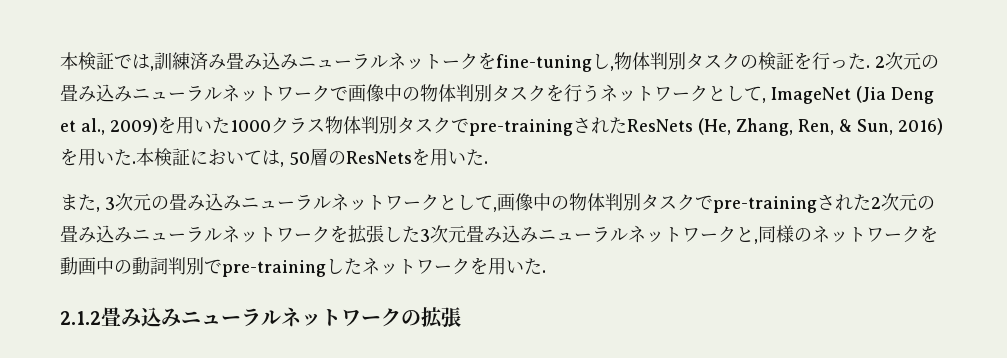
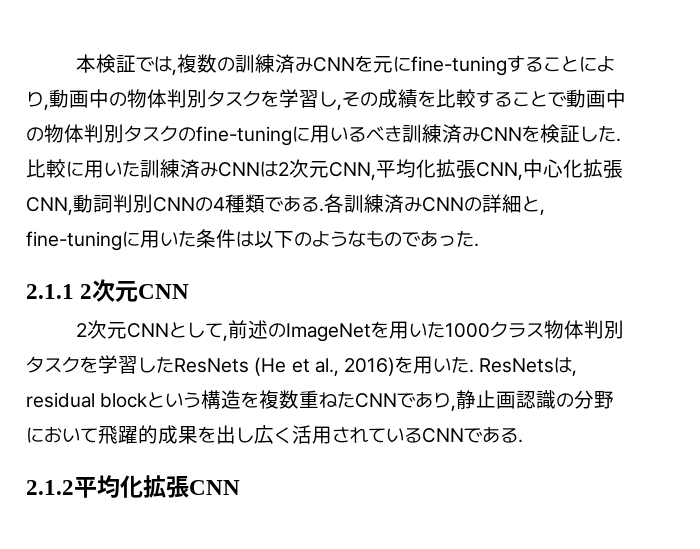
[154,52,939,72] [60,84,384,102] 訓練済み畳み込みニューラルネットークをfine-tuningし,物体判別タスクの検証を行った. 2次元の畳み込みニューラルネットワークで画像 -> [177,54,616,76] [26,89,89,110] 複数の訓練済みCNNを元にfine-tuningすることにより,動画
[564,84,934,104] [60,118,158,135] 行うネットワークとして, ImageNet (Jia Deng et al., 2009) -> [279,89,626,110] [26,124,621,146] [26,159,623,180] [26,194,545,215] [26,229,479,251] [26,279,190,302] [76,320,372,342] 学習し,その成績を比較することで動画中の物体判別タスクのfine-tuningに用いるべき訓練済みCNNを検証した.比較に用いた訓練済みCNNは2次元CNN,平均化拡張CNN,中心化拡張CNN,動詞判別CNNの4種類である.各訓練済みCNNの詳細と, fine-tuningに用いた条件は以下のようなものであった. // 2.1.1 2次元CNN // 2次元CNNとして,前述のImageNet
[451,117,943,136] [60,148,488,167] [60,193,935,213] [60,225,938,244] [60,257,546,277] [60,307,461,328] でpre-trainingされたResNets (He, Zhang, Ren, & Sun, 2016)を用いた.本検証においては, 50層のResNetsを用いた. // また, 3次元の畳み込みニューラルネットワークとして,画像中の物体判別タスクでpre-trainingされた2次元の畳み込みニューラルネットワークを拡張した3次元畳み込みニューラルネットワークと,同様のネットワークを動画中の動詞判別でpre-trainingしたネットワークを用いた. // 2.1.2畳み込みニューラルネットワークの拡張 -> [80,355,578,376] [26,390,615,411] [26,425,523,444] [26,475,240,498] を学習したResNets (He et al., 2016)を用いた. ResNetsは, residual blockという構造を複数重ねたCNNであり,静止画認識の分野において飛躍的成果を出し広く活用されているCNNである. // 2.1.2平均化拡張CNN

